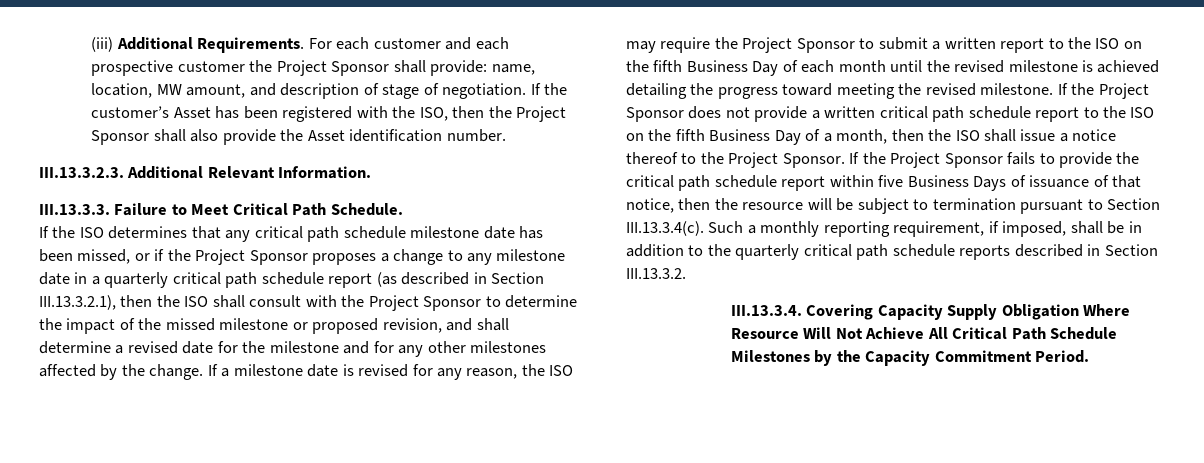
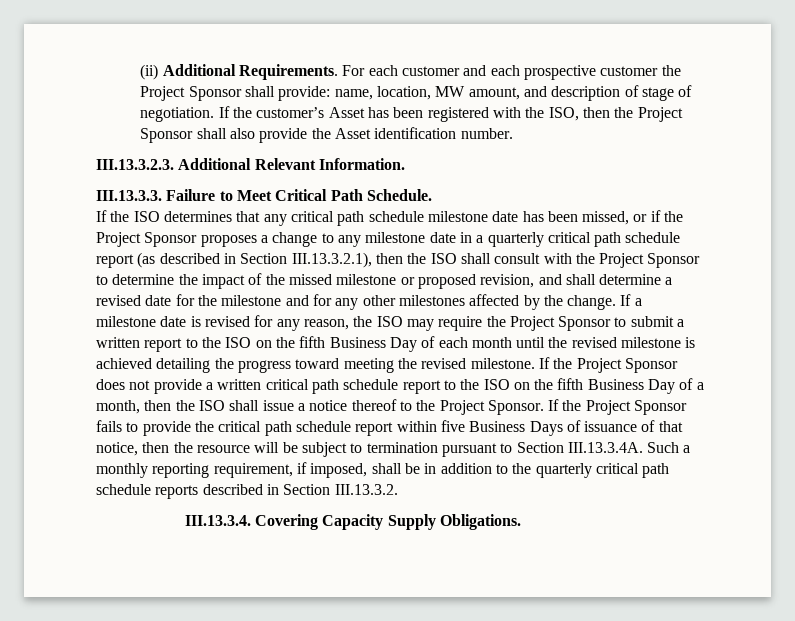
[91,37,114,52] (iii) -> [140,64,159,80] (ii)
[626,221,704,236] III.13.3.4(c). -> [567,442,643,453] III.13.3.4A.
[1001,304,1131,320] [730,327,1118,340] [730,350,1090,366] Obligation Where Resource Will Not Achieve All Critical Path Schedule Milestones by the Capacity Commitment Period. -> [439,514,521,530] Obligations.

